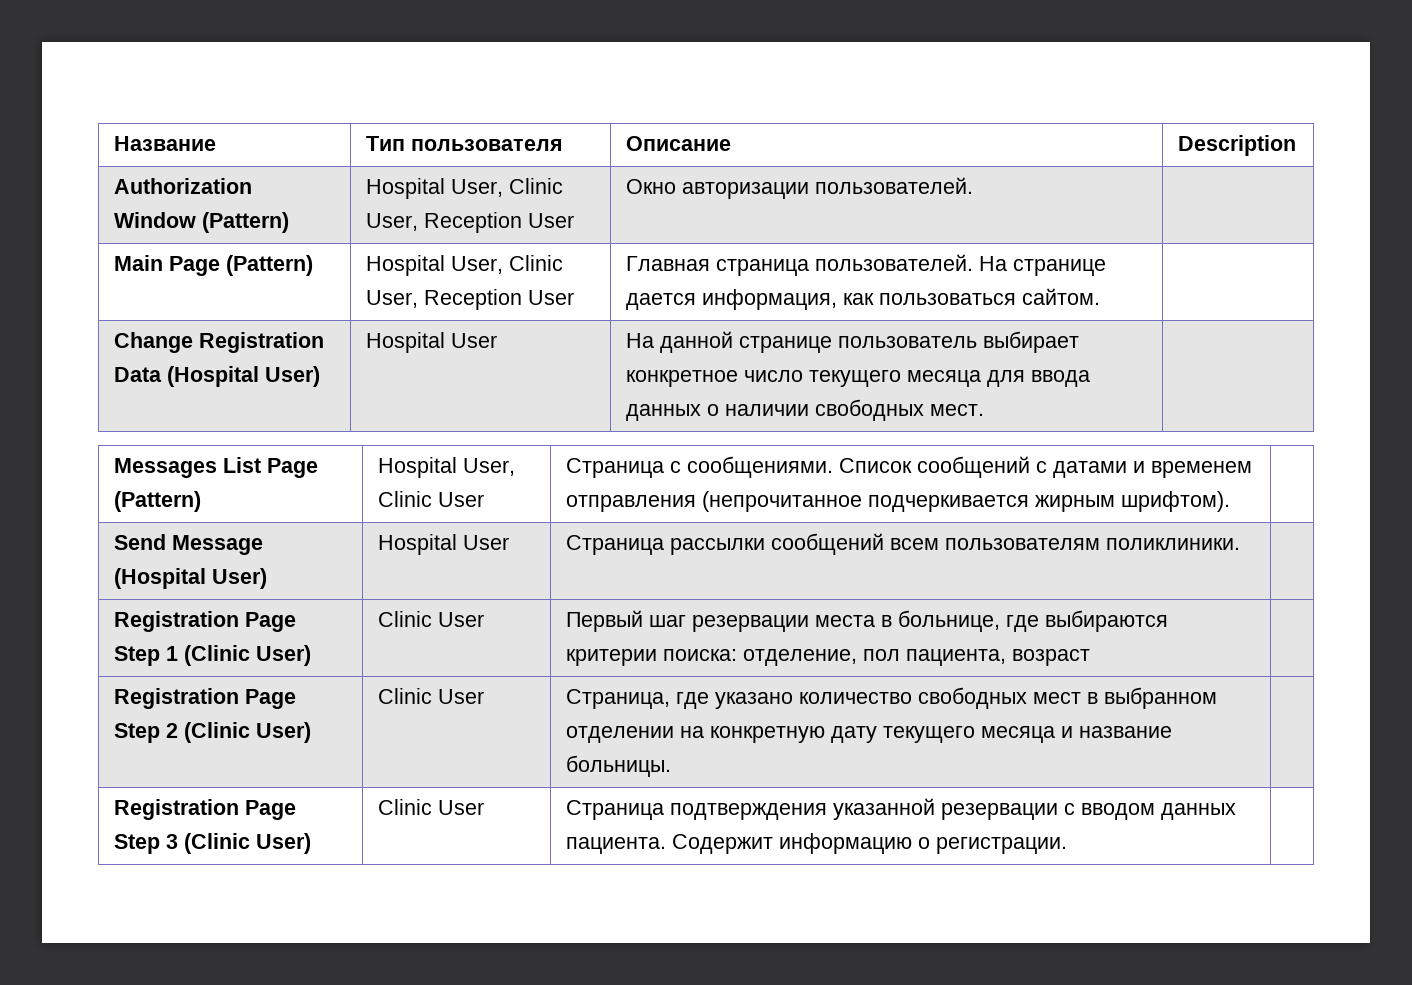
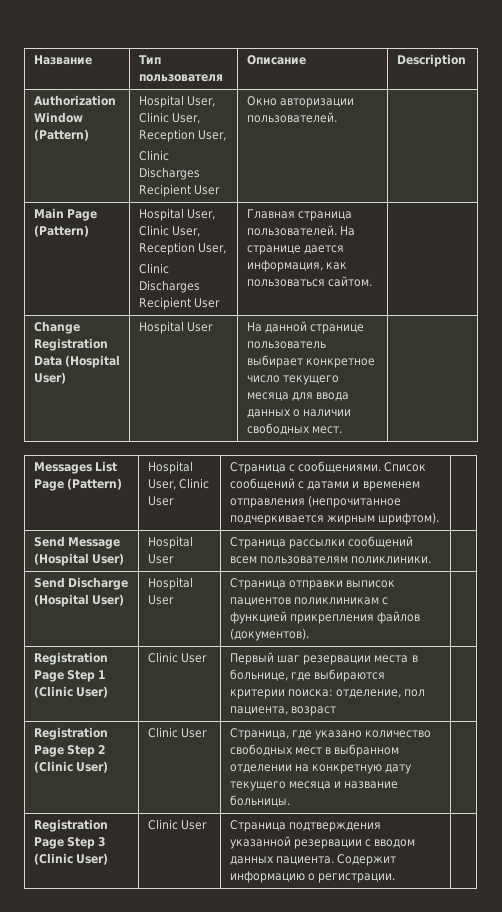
(522, 222) none -> [197,130,226,141] [138,150,169,161] [138,167,200,180] [138,184,191,197] User, // Clinic Discharges Recipient
(522, 299) none -> [197,243,226,254] [138,263,169,274] [138,280,200,293] [138,297,191,310] User, // Clinic Discharges Recipient
(1240, 544) none -> [33,577,128,590] [33,594,124,607] [147,577,193,590] [147,595,174,605] [229,578,396,590] [229,597,389,606] [229,611,421,624] [229,628,309,641] // Send Discharge (Hospital User) | Hospital User | Страница отправки выписок пациентов поликлиникам с функцией прикрепления файлов (документов). |

